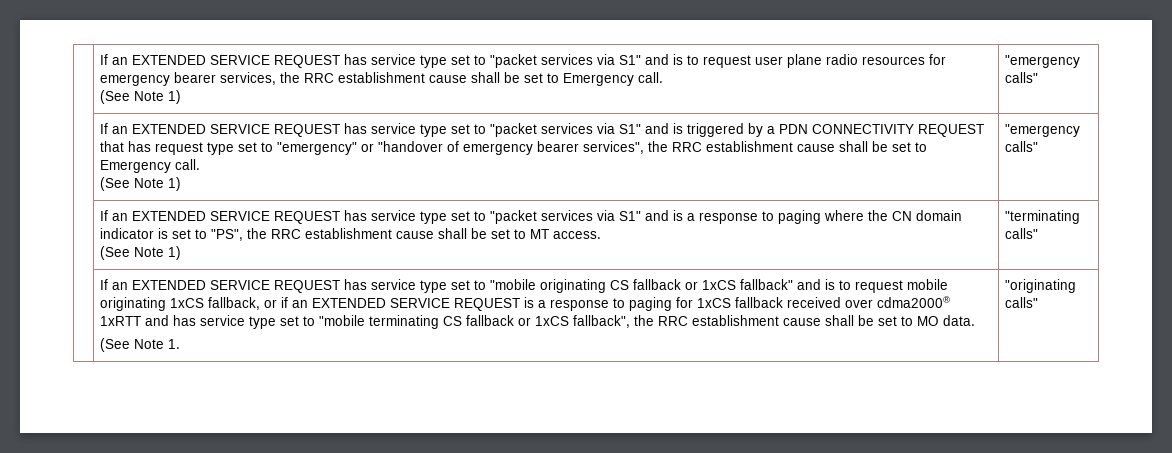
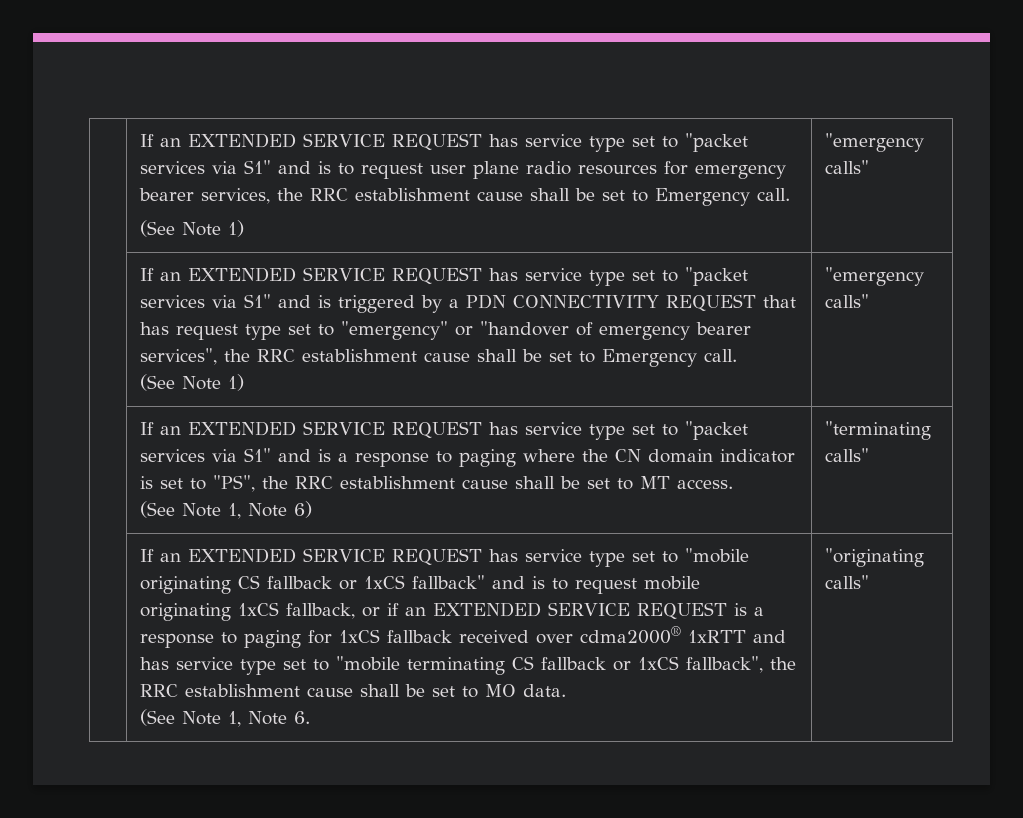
[167,246,181,260] 1) -> [228,501,313,519] 1, Note 6)
[167,339,180,349] 1. -> [228,711,311,727] 1, Note 6.

